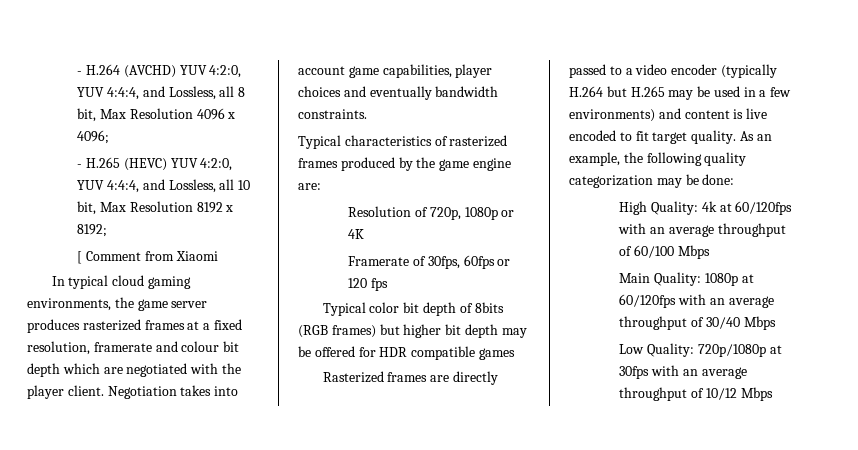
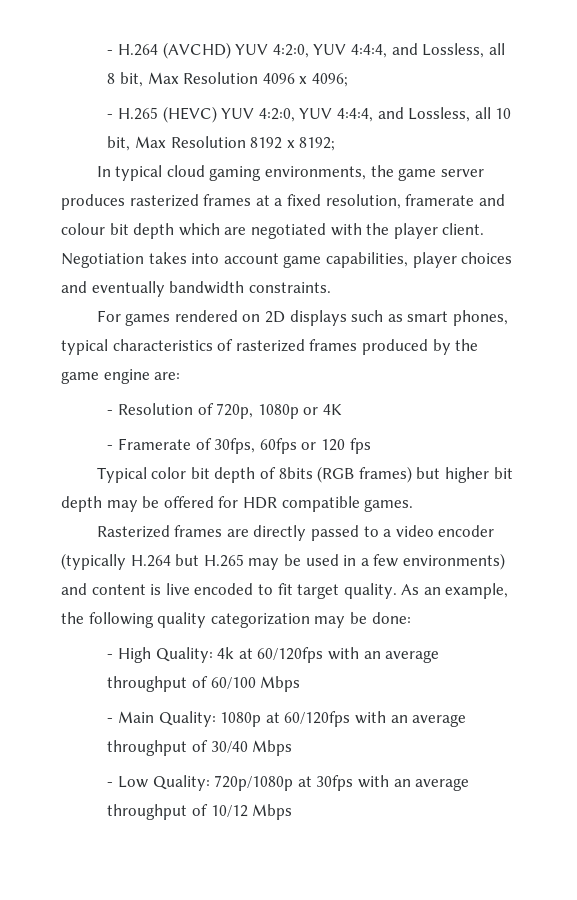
[77,251,218,264] // [ Comment from Xiaomi -> (336, 144) none
[298,135,341,149] Typical -> [96,310,508,326] [61,339,108,355] For games rendered on 2D displays such as smart phones, typical
(321, 186) none -> [107,410,114,415] -
(365, 234) none -> [107,445,114,450] -
[478,348,515,360] games -> [364,499,414,512] games.
(735, 179) none -> [107,654,114,659] -
(710, 252) none -> [107,718,114,723] -
(776, 323) none -> [107,782,114,787] -

